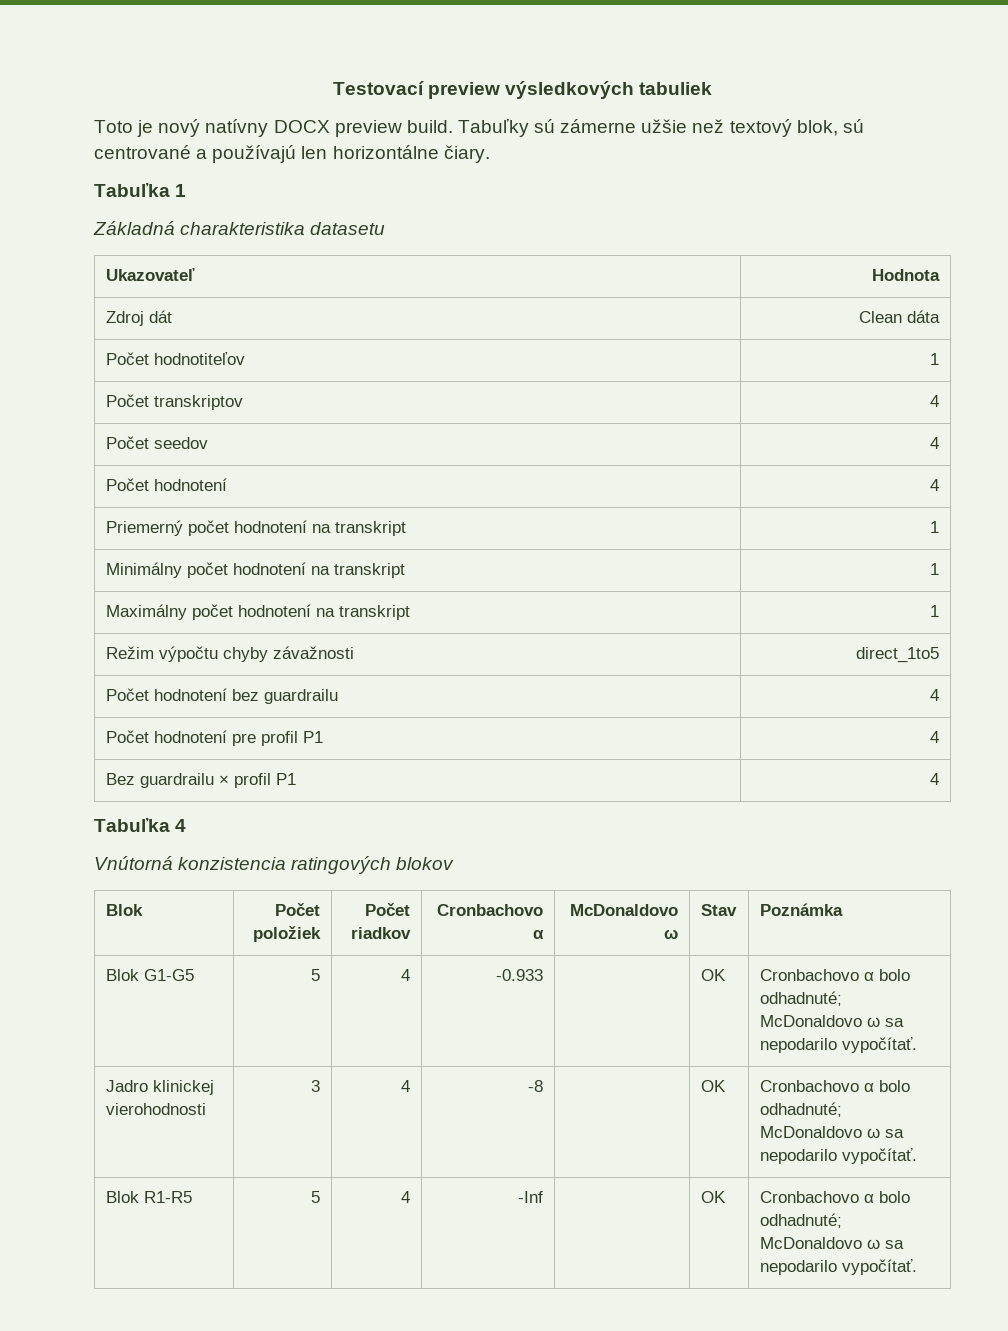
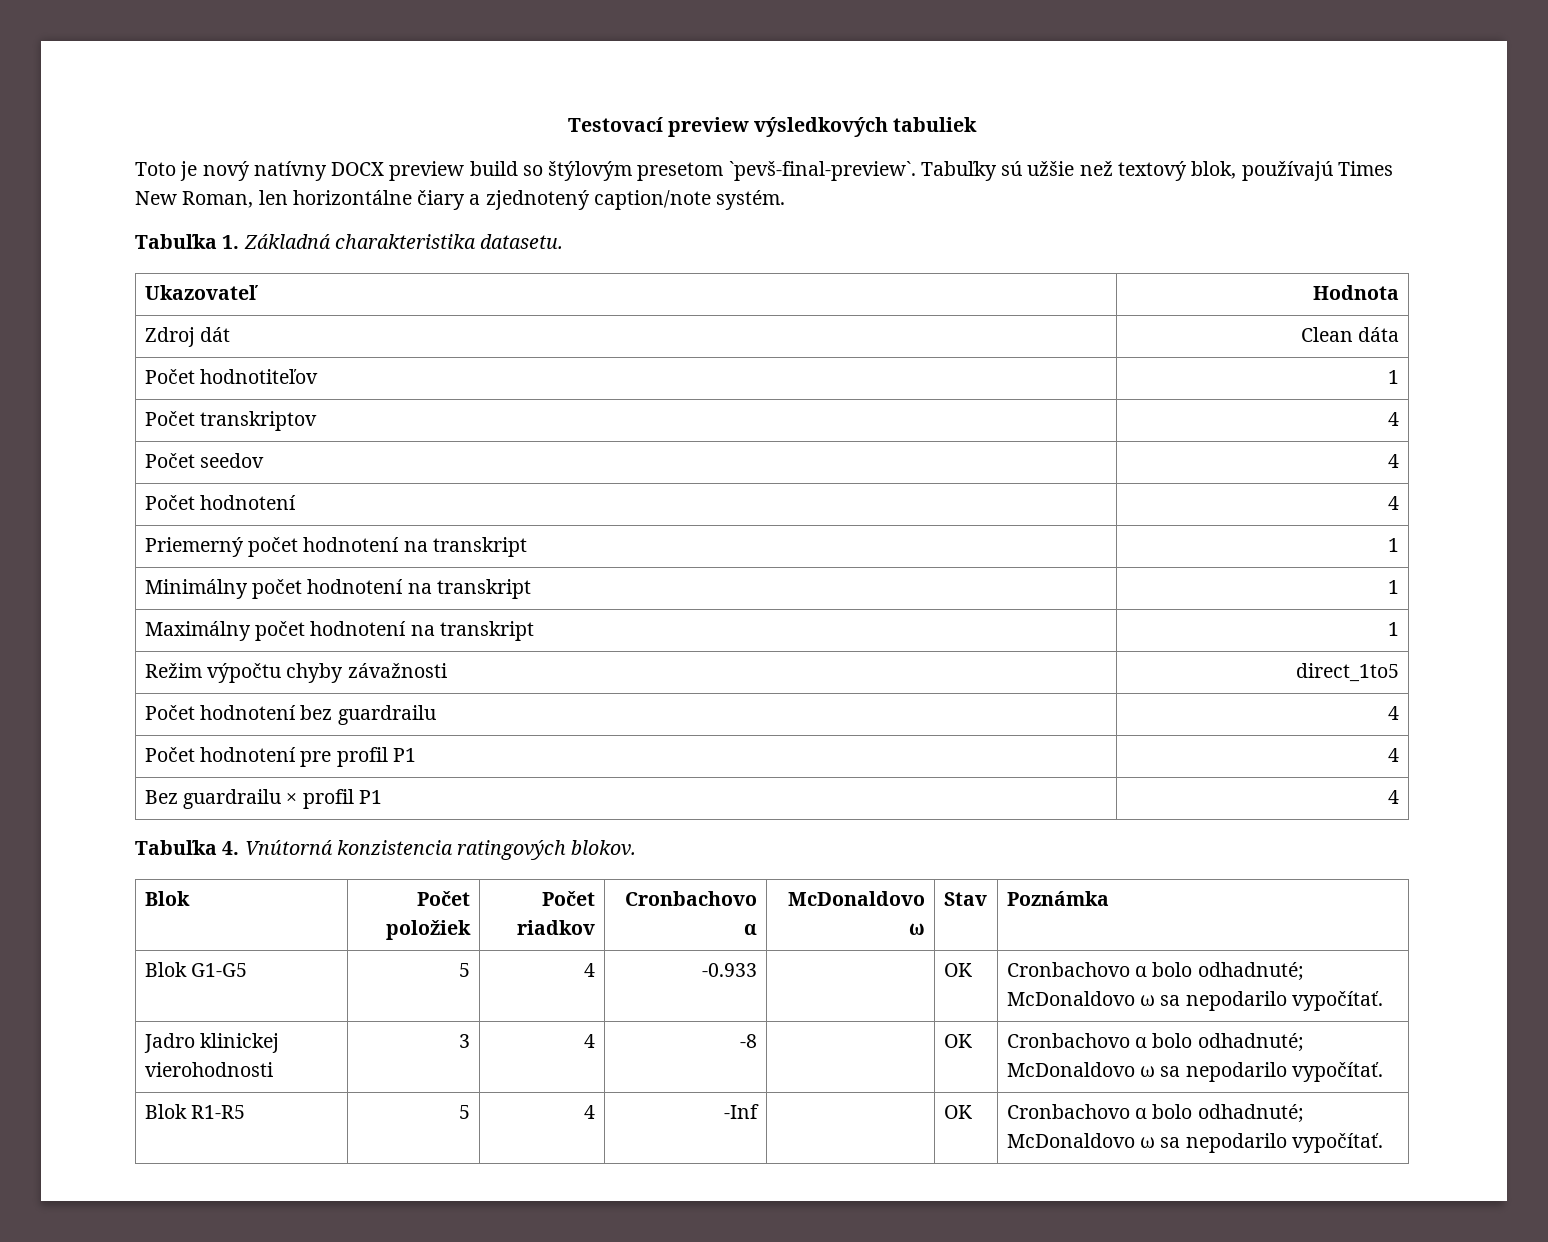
[406,120,453,133] build. -> [469,161,916,181] build so štýlovým presetom `pevš-final-preview`.
[560,119,637,133] zámerne -> (1023, 168) none
[842,119,864,133] [94,145,490,163] [94,183,187,197] sú centrované a používajú len horizontálne čiary. // Tabuľka 1 // -> [1241,161,1393,181] [135,190,786,210] [135,234,240,249] používajú Times New Roman, len horizontálne čiary a zjednotený caption/note systém. // Tabuľka 1.
[310,222,386,235] datasetu -> [480,234,564,249] datasetu.
[175,819,187,832] 4 // -> [222,841,240,855] 4.
[396,857,455,870] blokov -> [571,840,637,855] blokov.

